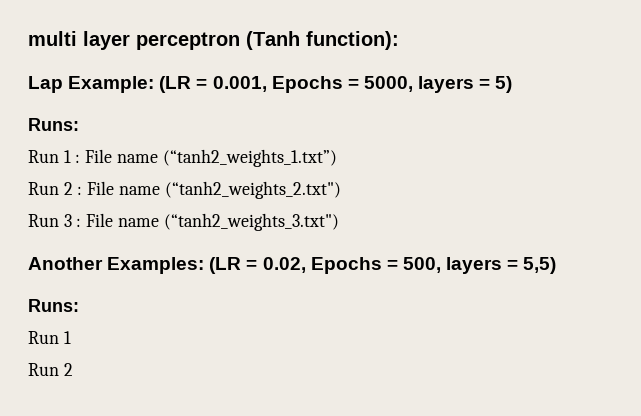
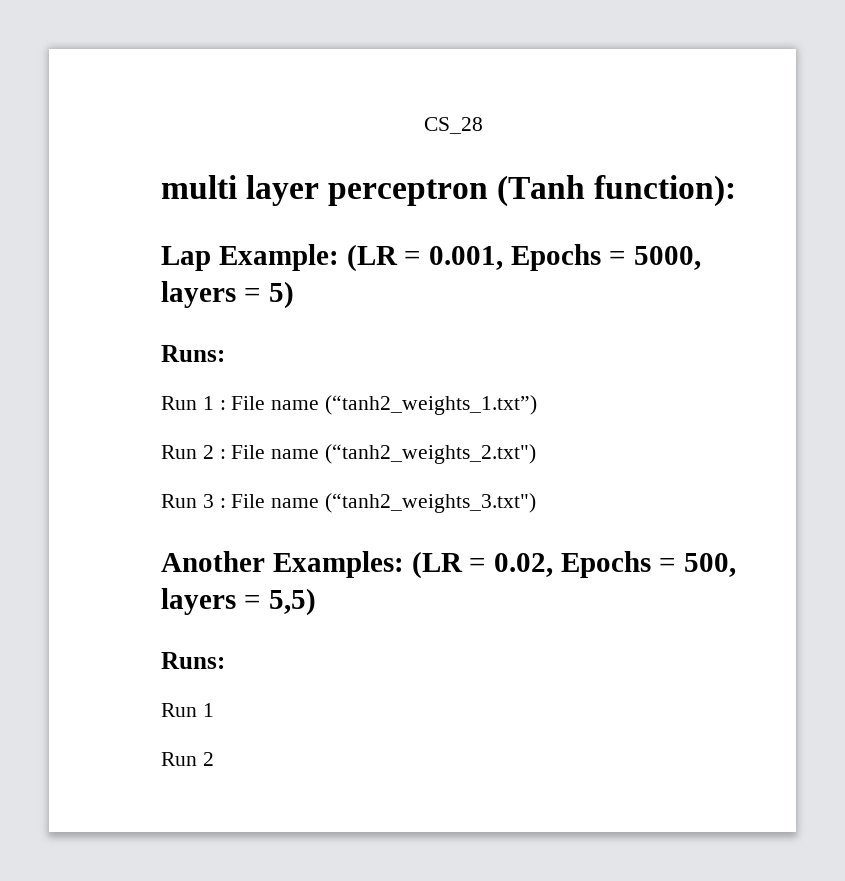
(28, 38) none -> [423,117,483,134] CS_28 //

